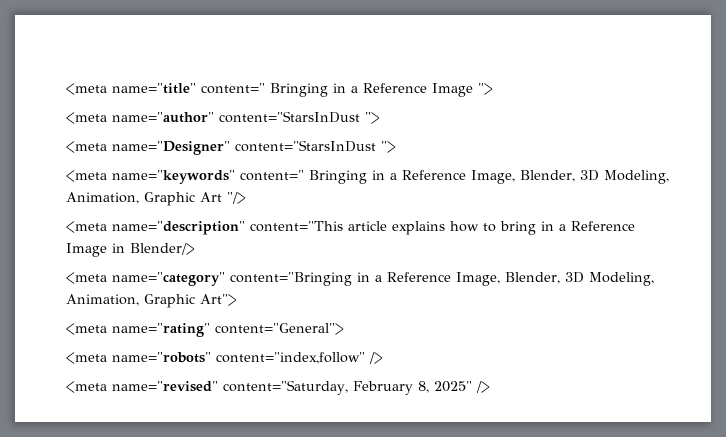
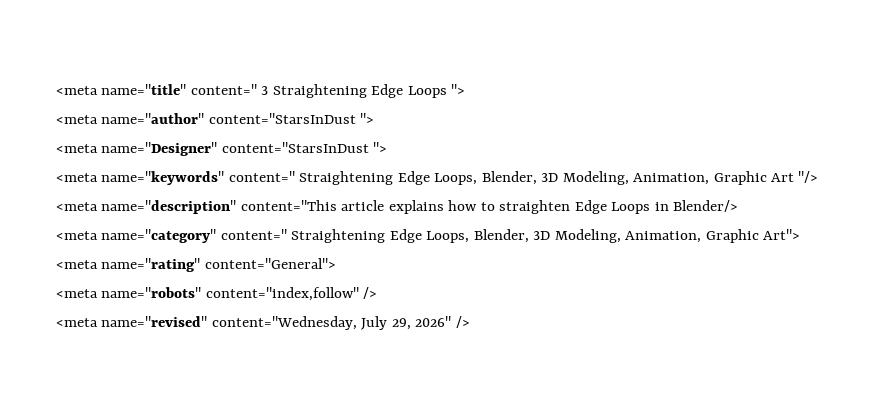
[270,83,473,97] Bringing in a Reference Image -> [261,84,447,98] 3 Straightening Edge Loops
[309,170,515,184] Bringing in a Reference Image, -> [299,171,478,185] Straightening Edge Loops,
[500,221,635,235] [66,243,107,257] bring in a Reference Image -> [499,200,651,214] straighten Edge Loops
[230,272,500,286] content="Bringing in a Reference Image, -> [220,229,470,243] content=" Straightening Edge Loops,
[223,380,472,395] content="Saturday, February 8, 2025" -> [211,316,452,330] content="Wednesday, July 29, 2026"

